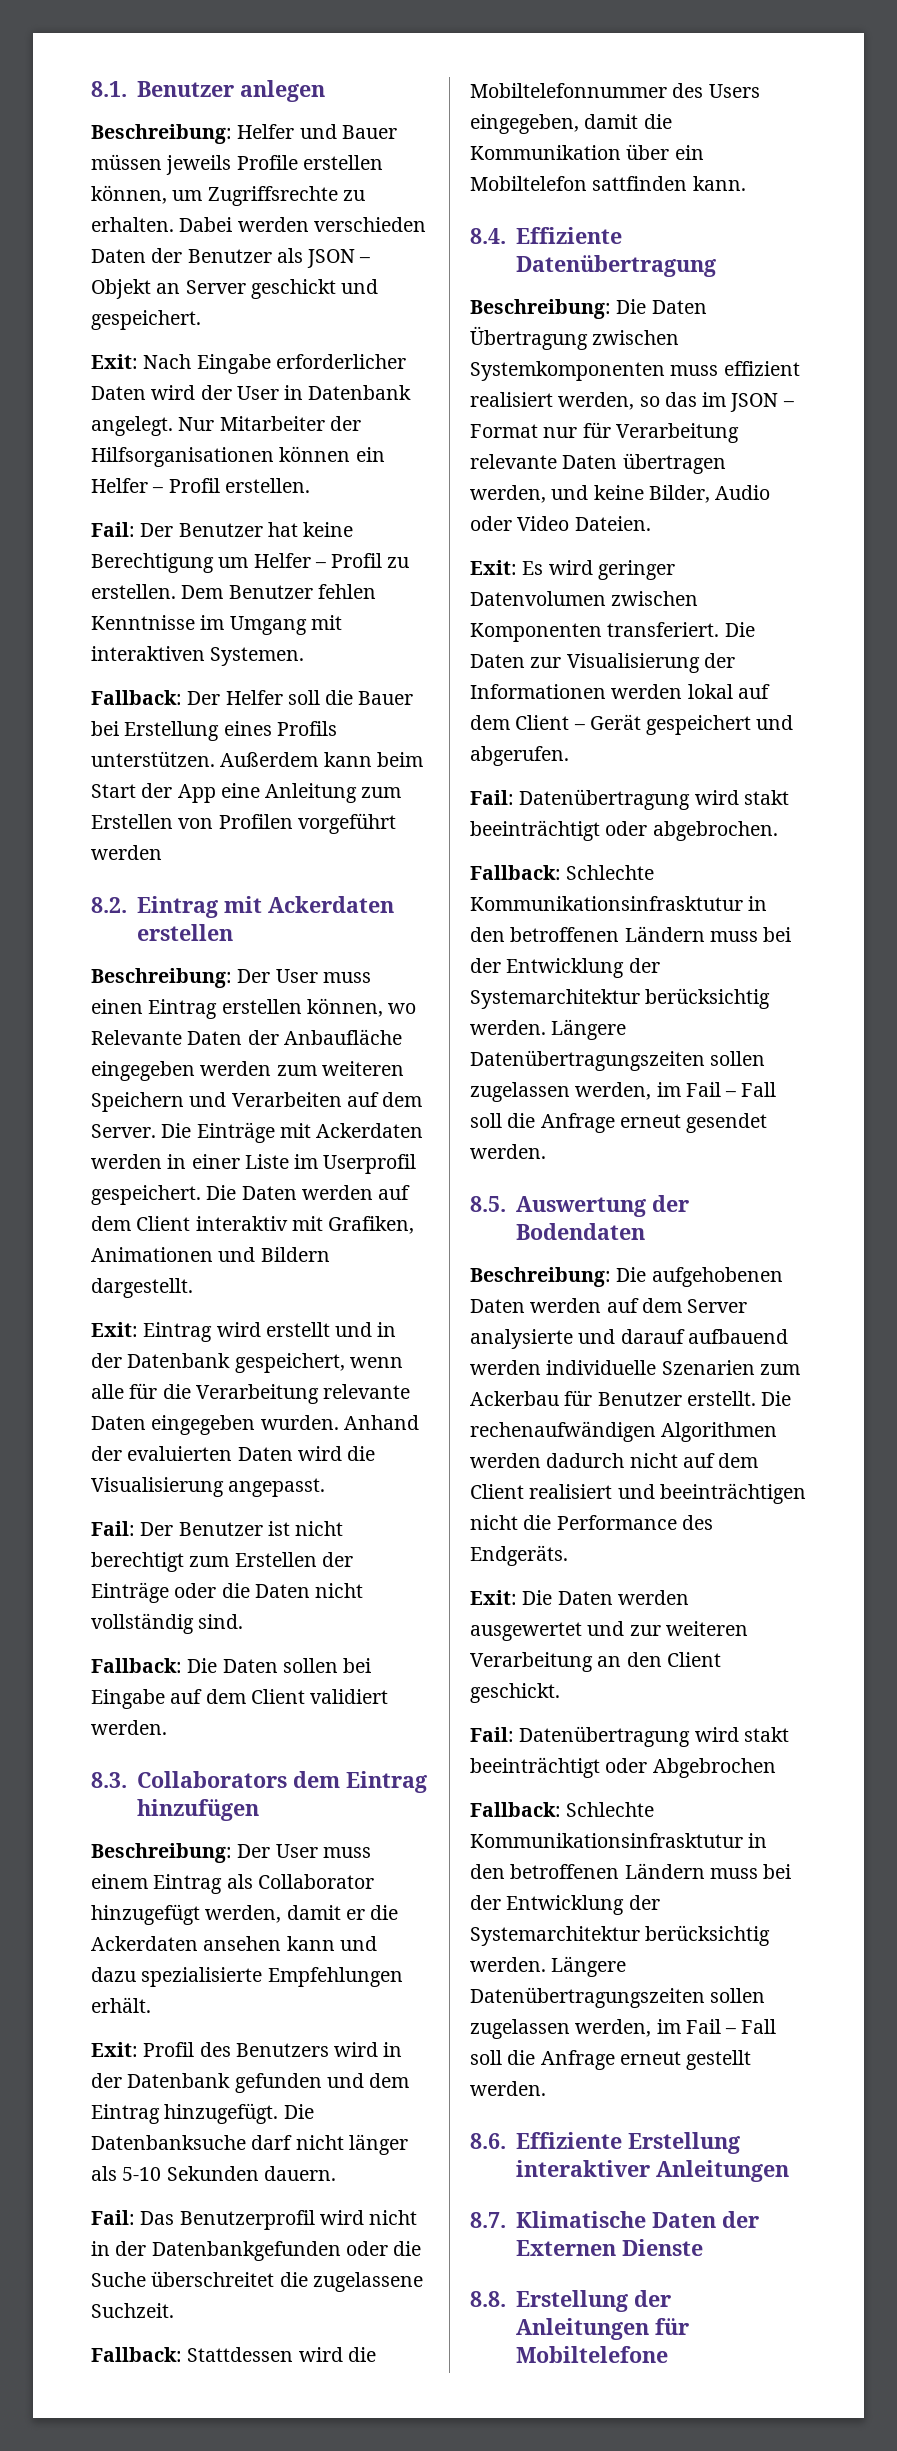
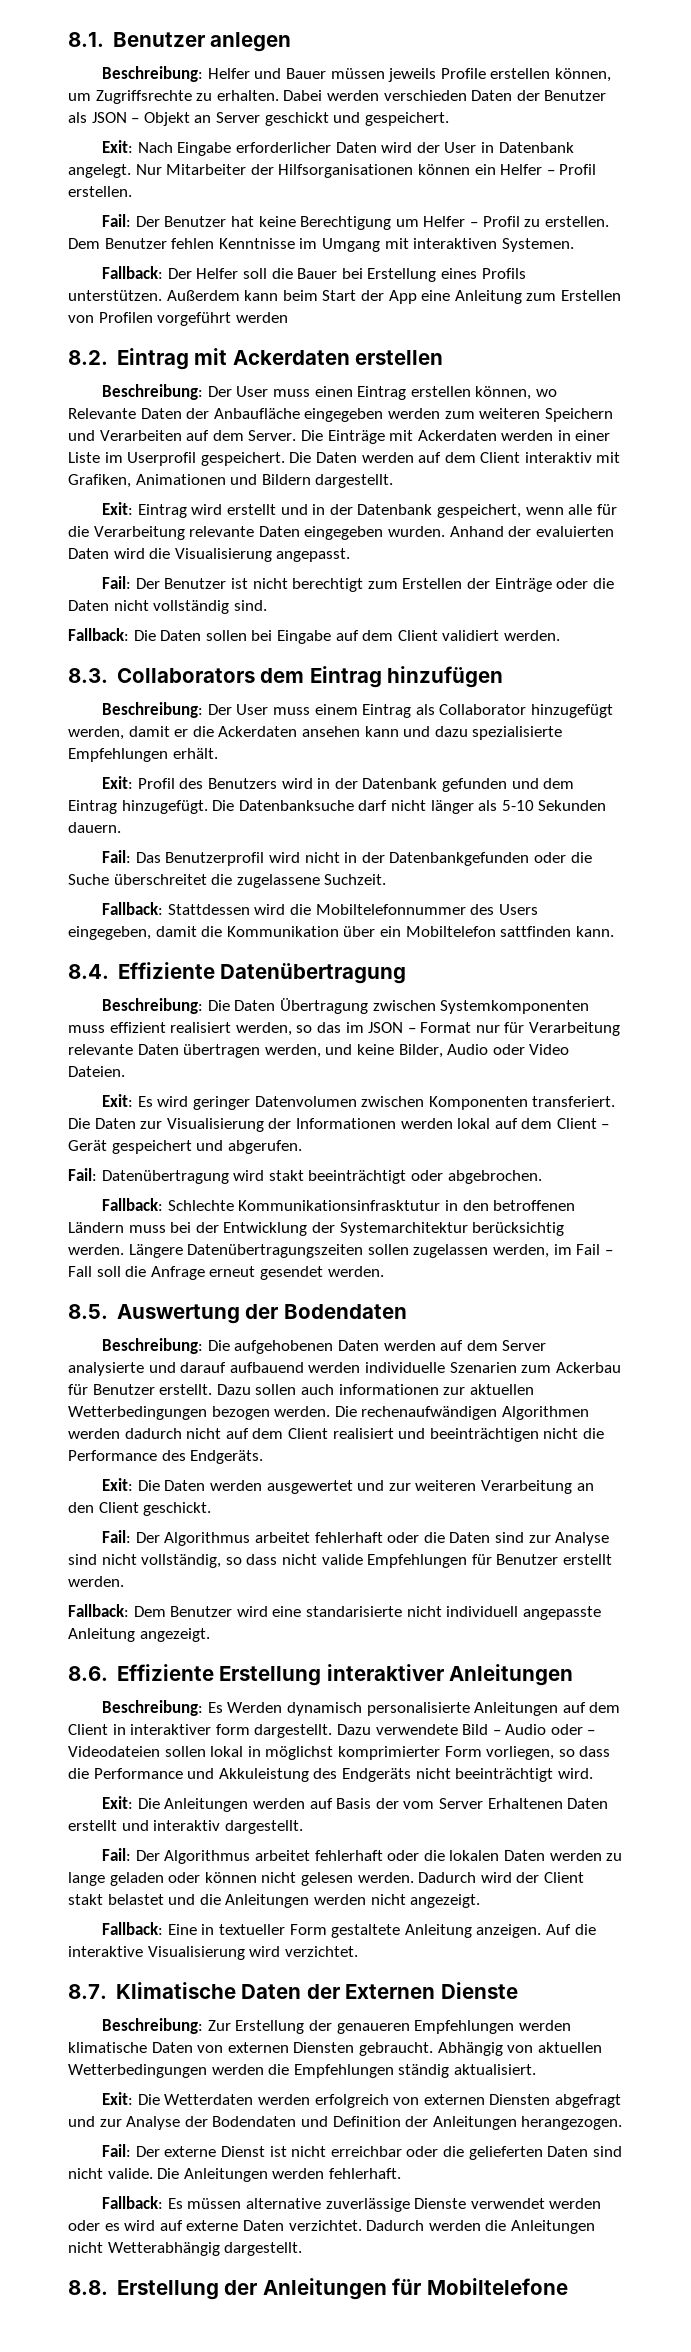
(756, 1398) none -> [216,1384,534,1395] [68,1406,331,1420] Dazu sollen auch informationen zur aktuellen Wetterbedingungen bezogen werden.
[519,1726,789,1747] [470,1757,776,1778] [470,1802,655,1817] [470,1833,768,1848] [470,1863,792,1879] [470,1895,660,1915] [470,1925,771,1946] [470,1956,627,1977] [470,1987,766,2008] [470,2019,777,2039] [470,2050,752,2070] [470,2081,546,2096] Datenübertragung wird stakt beeinträchtigt oder Abgebrochen // Fallback: Schlechte Kommunikationsinfrasktutur in den betroffenen Ländern muss bei der Entwicklung der Systemarchitektur berücksichtig werden. Längere Datenübertragungszeiten sollen zugelassen werden, im Fail – Fall soll die Anfrage erneut gestellt werden. -> [135,1532,610,1546] [68,1554,612,1568] [68,1576,124,1587] [68,1604,601,1620] [68,1628,210,1642] Der Algorithmus arbeitet fehlerhaft oder die Daten sind zur Analyse sind nicht vollständig, so dass nicht valide Empfehlungen für Benutzer erstellt werden. // Fallback: Dem Benutzer wird eine standarisierte nicht individuell angepasste Anleitung angezeigt.
(789, 2171) none -> [102,1700,621,1716] [68,1724,596,1738] [68,1746,611,1760] [68,1768,593,1782] [102,1796,609,1812] [68,1820,303,1834] [102,1848,623,1864] [68,1872,584,1886] [68,1894,481,1908] [102,1922,596,1938] [68,1946,358,1960] // Beschreibung: Es Werden dynamisch personalisierte Anleitungen auf dem Client in interaktiver form dargestellt. Dazu verwendete Bild – Audio oder – Videodateien sollen lokal in möglichst komprimierter Form vorliegen, so dass die Performance und Akkuleistung des Endgeräts nicht beeinträchtigt wird. // Exit: Die Anleitungen werden auf Basis der vom Server Erhaltenen Daten erstellt und interaktiv dargestellt. // Fail: Der Algorithmus arbeitet fehlerhaft oder die lokalen Daten werden zu lange geladen oder können nicht gelesen werden. Dadurch wird der Client stakt belastet und die Anleitungen werden nicht angezeigt. // Fallback: Eine in textueller Form gestaltete Anleitung anzeigen. Auf die interaktive Visualisierung wird verzichtet.
(703, 2247) none -> [102,2018,571,2034] [68,2042,602,2056] [68,2064,536,2078] [102,2092,621,2108] [68,2116,623,2130] [102,2144,622,2160] [68,2168,401,2182] [102,2196,602,2212] [68,2220,595,2234] [68,2242,303,2256] // Beschreibung: Zur Erstellung der genaueren Empfehlungen werden klimatische Daten von externen Diensten gebraucht. Abhängig von aktuellen Wetterbedingungen werden die Empfehlungen ständig aktualisiert. // Exit: Die Wetterdaten werden erfolgreich von externen Diensten abgefragt und zur Analyse der Bodendaten und Definition der Anleitungen herangezogen. // Fail: Der externe Dienst ist nicht erreichbar oder die gelieferten Daten sind nicht valide. Die Anleitungen werden fehlerhaft. // Fallback: Es müssen alternative zuverlässige Dienste verwendet werden oder es wird auf externe Daten verzichtet. Dadurch werden die Anleitungen nicht Wetterabhängig dargestellt.

